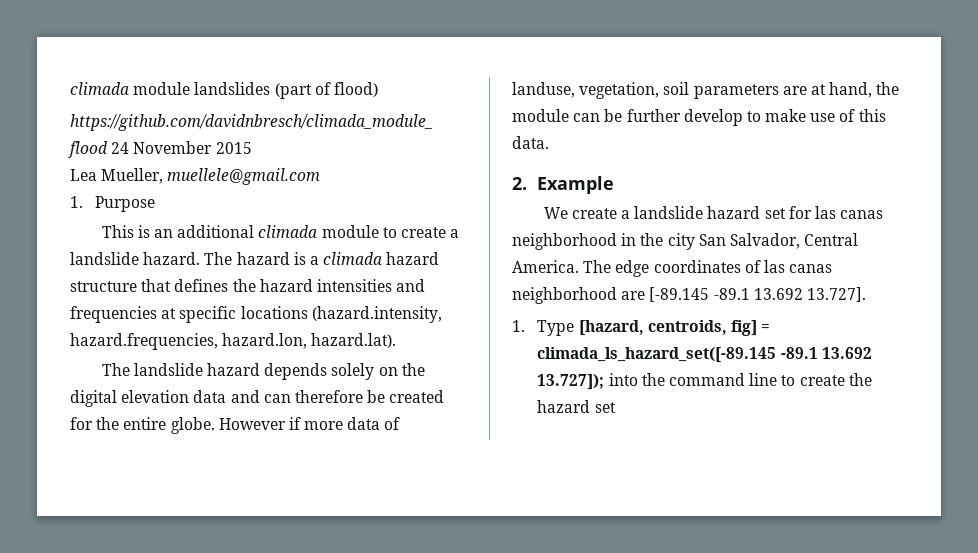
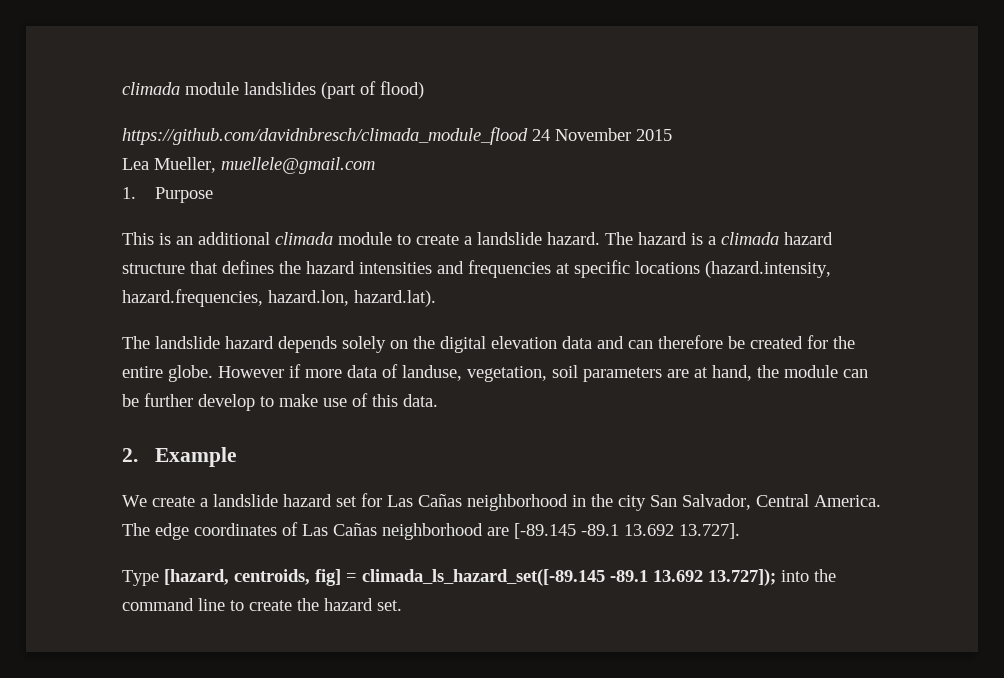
[815,206,884,219] las canas -> [387,494,462,507] Las Cañas
[763,260,833,273] las canas -> [302,523,377,536] Las Cañas
[512,320,525,332] 1. -> (740, 531) none
[594,402,616,413] set -> [377,600,402,611] set.

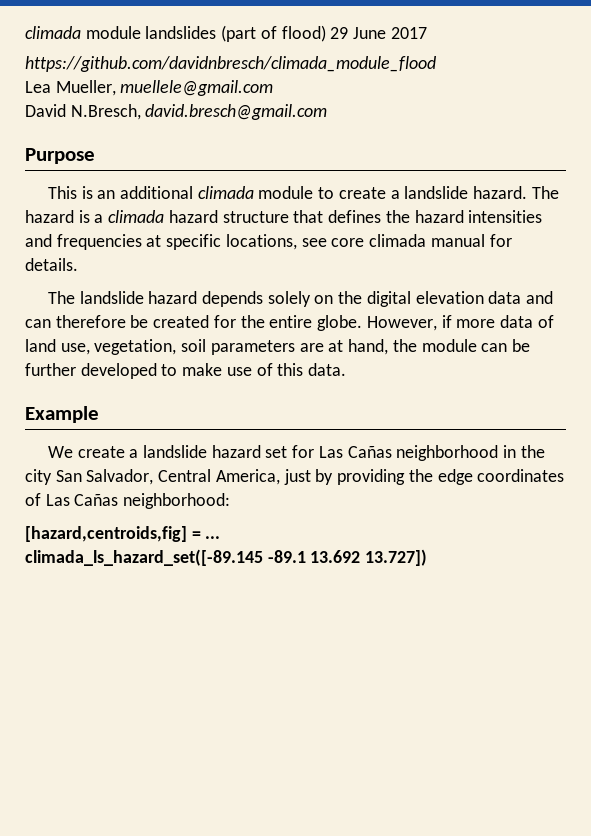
[122,127,672,145] // https://github.com/davidnbresch/climada_module_flood 24 November 2015 -> [330,27,427,39] [25,56,436,72] 29 June 2017 // https://github.com/davidnbresch/climada_module_flood
[122,187,136,199] 1. -> [25,104,328,120] David N.Bresch, david.bresch@gmail.com //
[635,261,831,278] [122,289,436,307] locations (hazard.intensity, hazard.frequencies, hazard.lon, hazard.lat). -> [225,234,512,250] [25,258,78,271] locations, see core climada manual for details.
[218,366,284,378] However -> [366,316,437,331] However,
[402,365,462,381] landuse, -> [25,339,90,355] land use,
[198,394,255,411] develop -> [80,363,157,379] developed
[122,448,138,462] 2. -> (347, 369) none
[814,495,881,507] [122,523,150,536] America. The -> [215,469,433,485] America, just by providing the
[382,523,740,540] [122,569,836,586] [122,598,402,611] neighborhood are [-89.145 -89.1 13.692 13.727]. // Type [hazard, centroids, fig] = climada_ls_hazard_set([-89.145 -89.1 13.692 13.727]); into the command line to create the hazard set. -> [123,493,231,509] [25,526,221,542] [25,549,428,566] neighborhood: // [hazard,centroids,fig] = ... // climada_ls_hazard_set([-89.145 -89.1 13.692 13.727])

